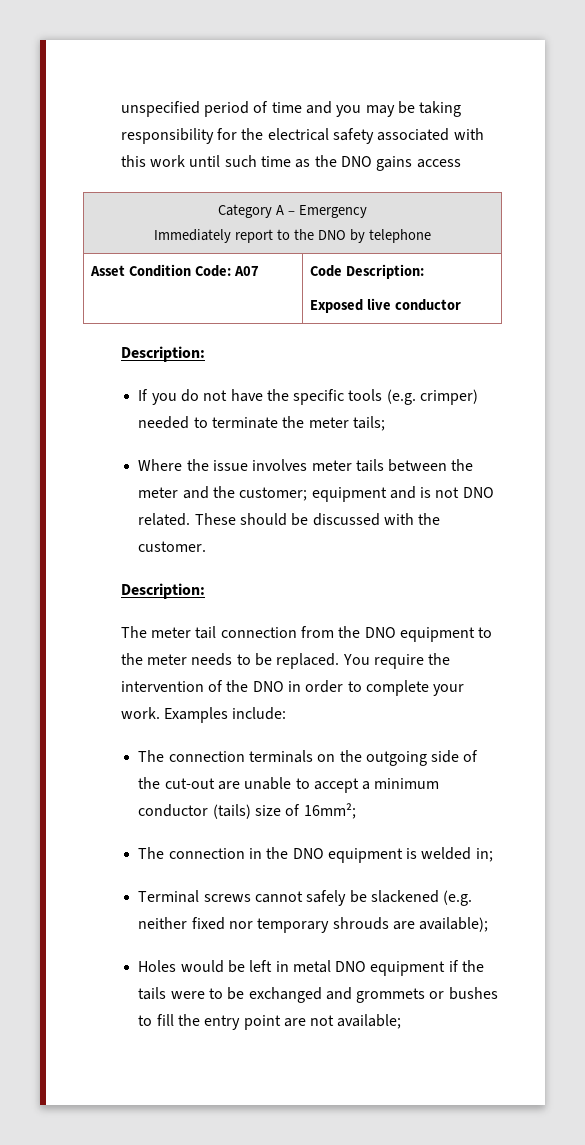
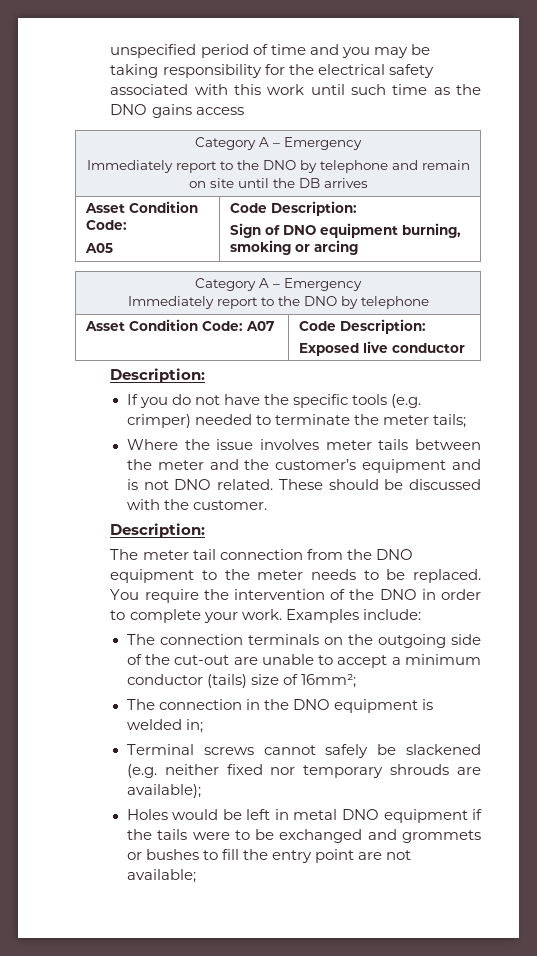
(367, 211) none -> [86,160,470,173] [188,178,368,188] [85,201,199,213] [86,220,128,230] [85,243,114,253] [230,201,358,216] [230,223,462,238] [230,240,359,255] [195,278,362,291] // Immediately report to the DNO by telephone and remain on site until the DB arrives // Asset Condition Code: // A05 | Code Description: // Sign of DNO equipment burning, smoking or arcing // Category A – Emergency
[239,487,308,501] customer; -> [275,459,357,470] customer’s

